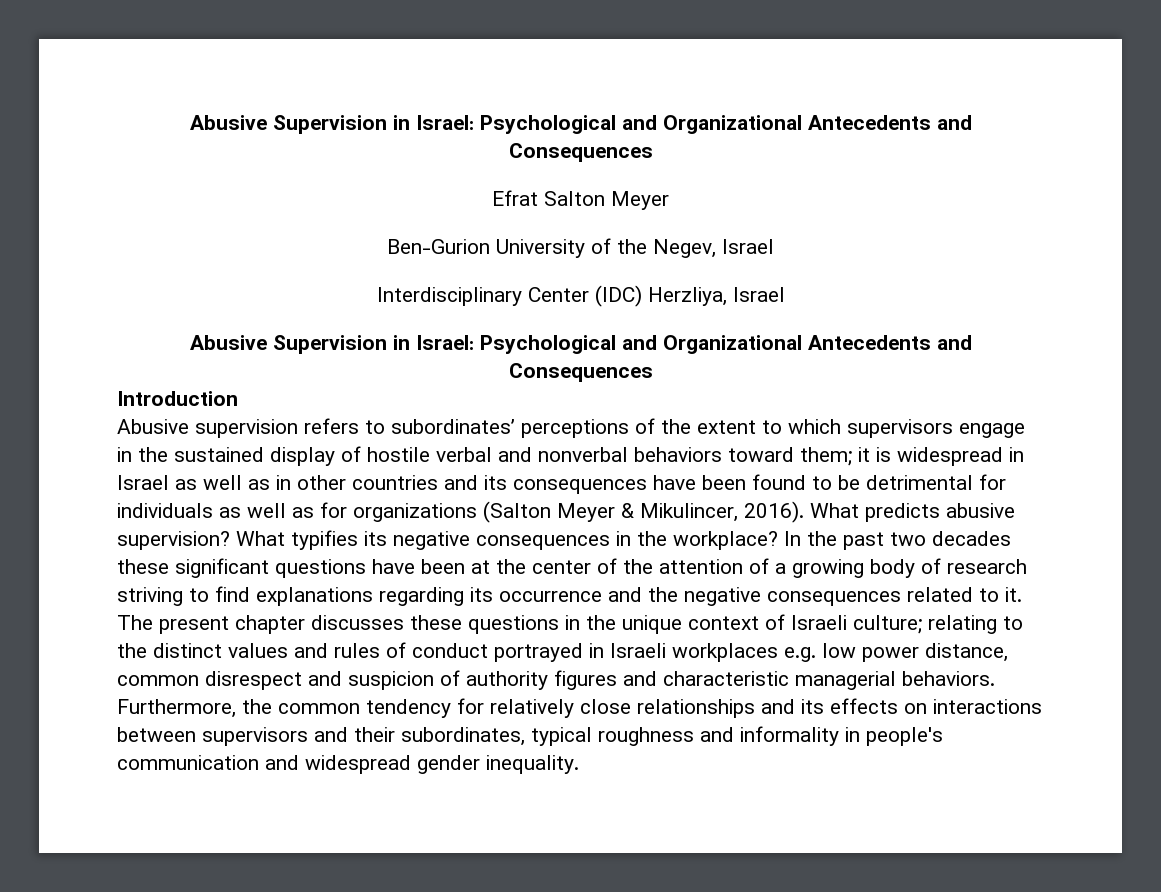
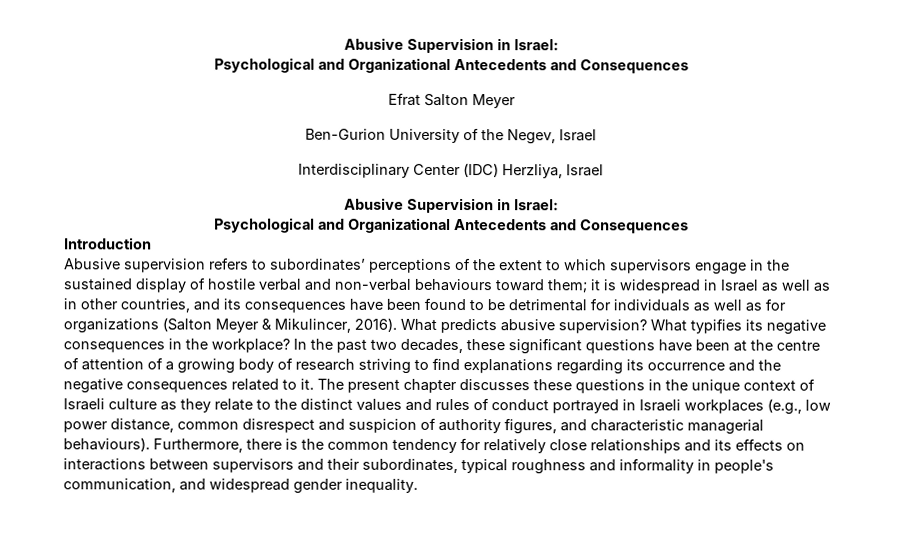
[189,115,474,134] Abusive Supervision in Israel: -> [343,37,559,54] Abusive Supervision in Israel: //
(474, 342) none -> (559, 205) //
[538,447,722,462] nonverbal behaviors -> [334,278,492,292] non-verbal behaviours
[352,475,438,490] countries -> [120,298,190,313] countries,
[932,531,1011,546] decades -> [400,338,463,354] decades,
[532,558,653,574] center of the -> [776,340,820,351] [63,357,79,370] centre of
[853,615,997,634] culture; relating -> [108,398,253,413] culture as they relate
[784,647,816,662] e.g. -> [767,398,802,415] (e.g.,
[554,670,617,690] figures -> [504,418,557,435] figures,
[902,671,995,686] [117,699,236,718] behaviors. Furthermore, -> [63,437,298,453] behaviours). Furthermore, there is
[117,755,259,770] communication -> [63,478,176,493] communication,

